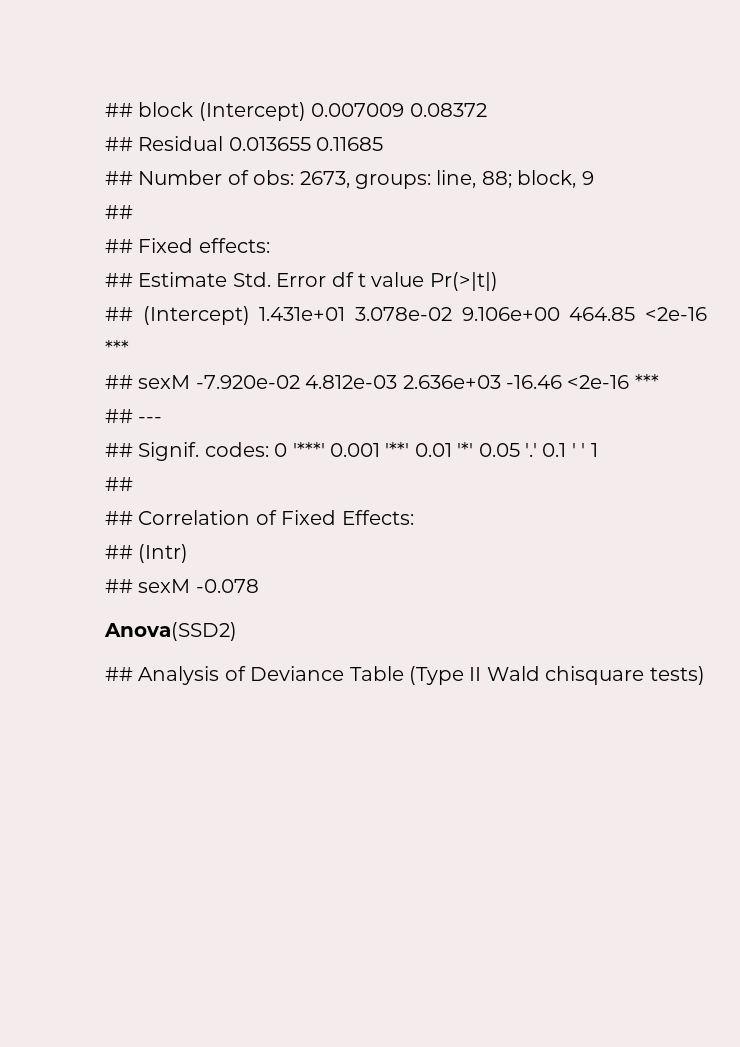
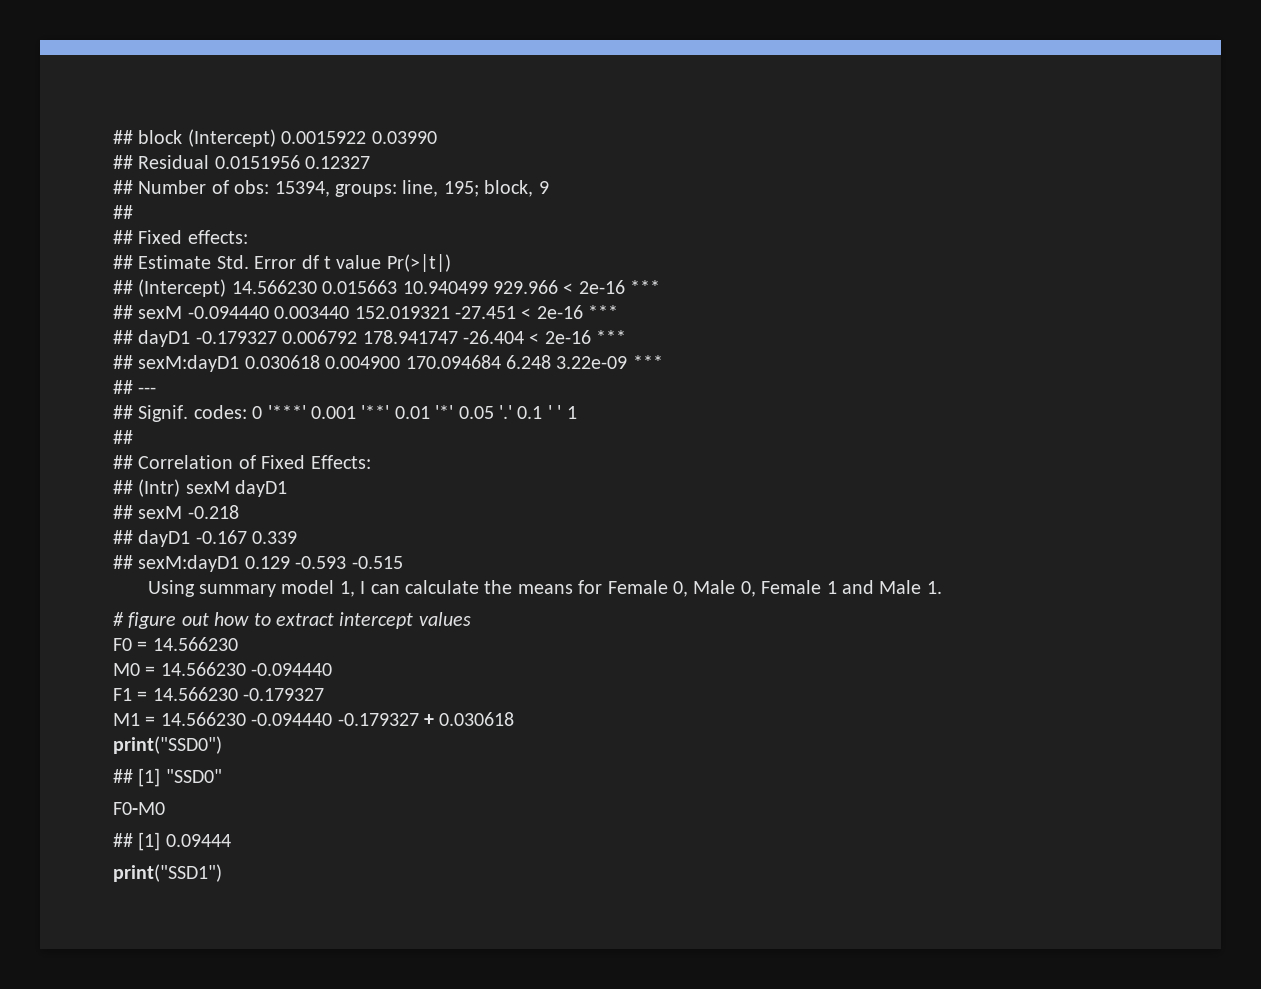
[311,103,487,117] 0.007009 0.08372 -> [281,131,437,144] 0.0015922 0.03990
[228,137,384,151] 0.013655 0.11685 -> [214,155,371,169] 0.0151956 0.12327
[299,171,350,188] 2673, -> [274,181,330,197] 15394,
[481,171,512,188] 88; -> [443,181,479,197] 195;
[259,307,707,321] [105,340,129,355] [105,375,630,389] 1.431e+01 3.078e-02 9.106e+00 464.85 <2e-16 *** // ## sexM -7.920e-02 4.812e-03 2.636e+03 -16.46 <2e-16 -> [231,280,661,294] [113,305,619,319] [113,330,627,347] [113,355,628,372] 14.566230 0.015663 10.940499 929.966 < 2e-16 *** // ## sexM -0.094440 0.003440 152.019321 -27.451 < 2e-16 *** // ## dayD1 -0.179327 0.006792 178.941747 -26.404 < 2e-16 *** // ## sexM:dayD1 0.030618 0.004900 170.094684 6.248 3.22e-09
[105,579,259,593] [104,622,237,641] [105,666,705,685] // ## sexM -0.078 // Anova(SSD2) // ## Analysis of Deviance Table (Type II Wald chisquare tests) -> [185,480,288,497] [113,505,239,519] [113,530,298,547] [113,555,403,572] [147,580,942,597] [113,612,471,629] [113,637,238,651] [113,662,333,676] [113,687,325,701] [113,712,515,726] [113,736,222,754] [113,768,222,787] [113,802,165,815] [113,832,231,851] [113,864,222,882] sexM dayD1 // ## sexM -0.218 // ## dayD1 -0.167 0.339 // ## sexM:dayD1 0.129 -0.593 -0.515 // Using summary model 1, I can calculate the means for Female 0, Male 0, Female 1 and Male 1. // # figure out how to extract intercept values // F0 = 14.566230 // M0 = 14.566230 -0.094440 // F1 = 14.566230 -0.179327 // M1 = 14.566230 -0.094440 -0.179327 + 0.030618 // print("SSD0") // ## [1] "SSD0" // F0-M0 // ## [1] 0.09444 // print("SSD1")

